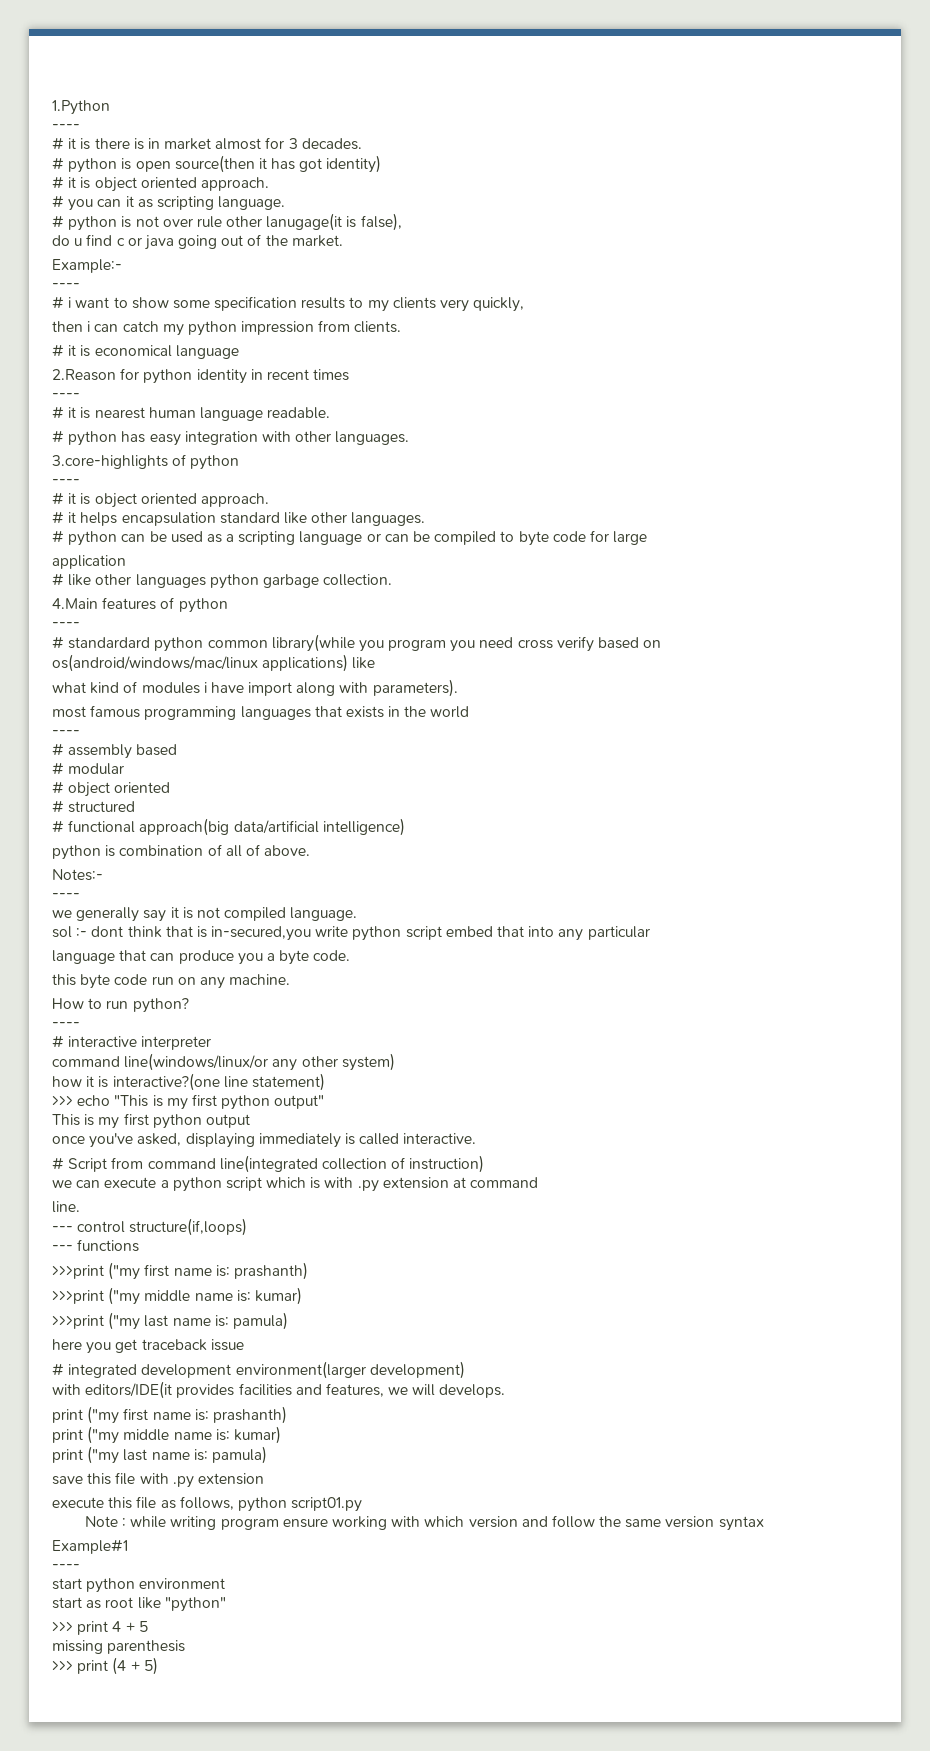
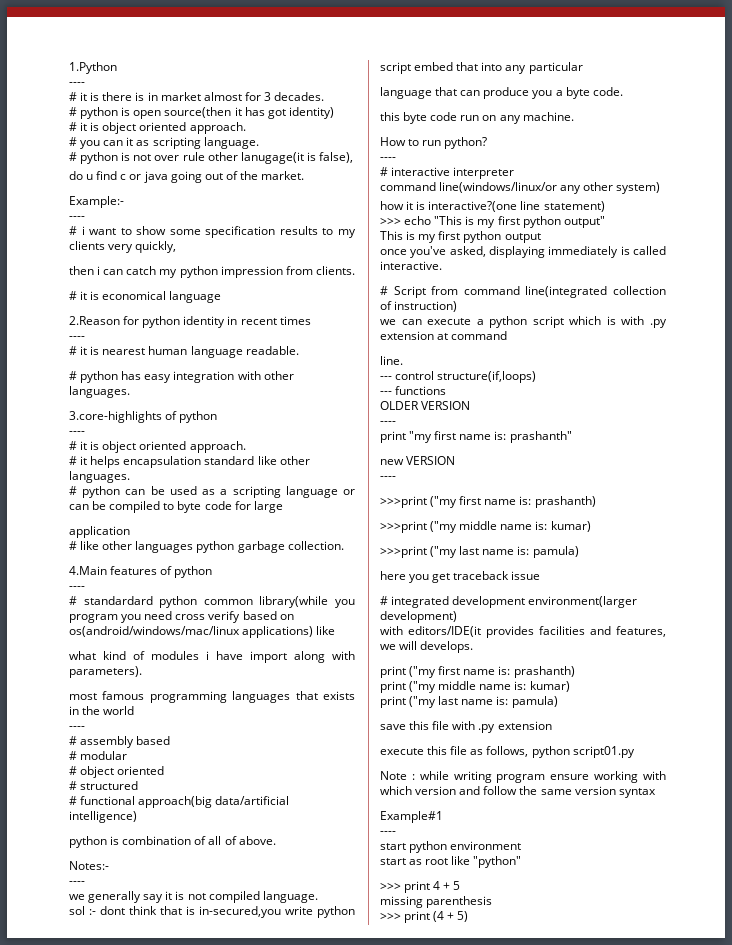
(140, 1245) none -> [380,401,471,410] [380,421,396,425] [380,431,572,443] [380,456,456,465] [380,476,396,480] // OLDER VERSION // ---- // print "my first name is: prashanth" // new VERSION // ----

